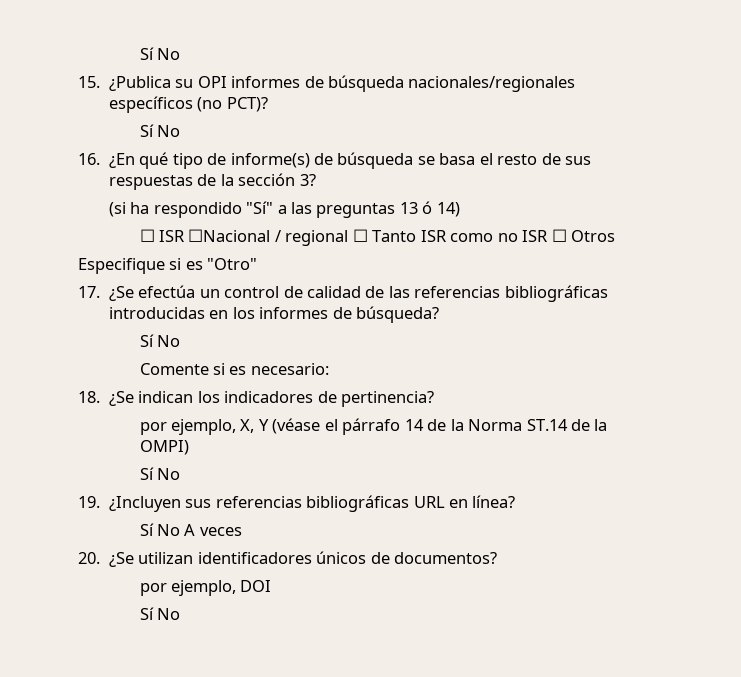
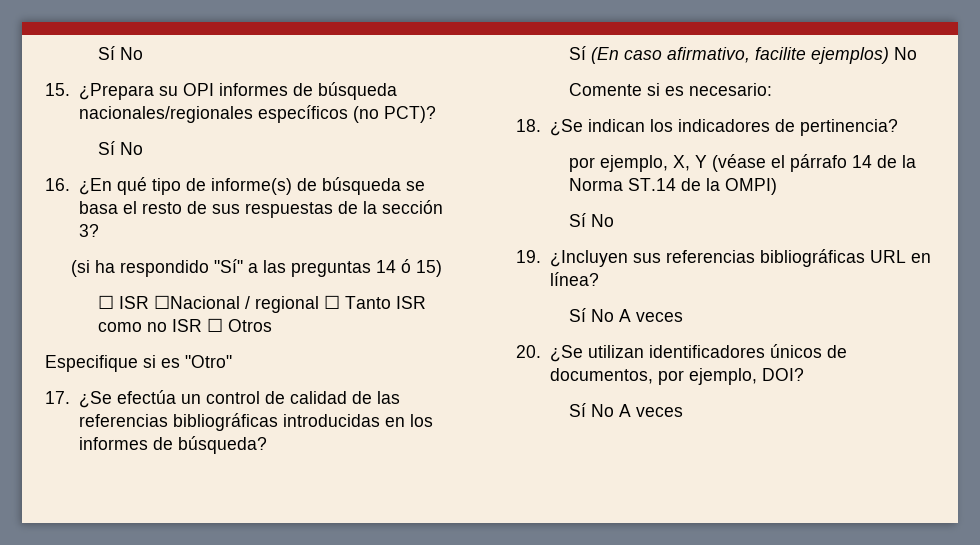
[108,76,171,91] ¿Publica -> [78,83,154,100] ¿Prepara
[399,201,460,217] 13 ó 14) -> [376,259,443,277] 14 ó 15)
(154, 340) none -> [590,47,889,64] (En caso afirmativo, facilite ejemplos)
[394,552,498,564] [139,580,272,596] [139,607,180,620] documentos? // por ejemplo, DOI // Sí No -> [549,368,804,385] [568,403,683,417] documentos, por ejemplo, DOI? // Sí No A veces

